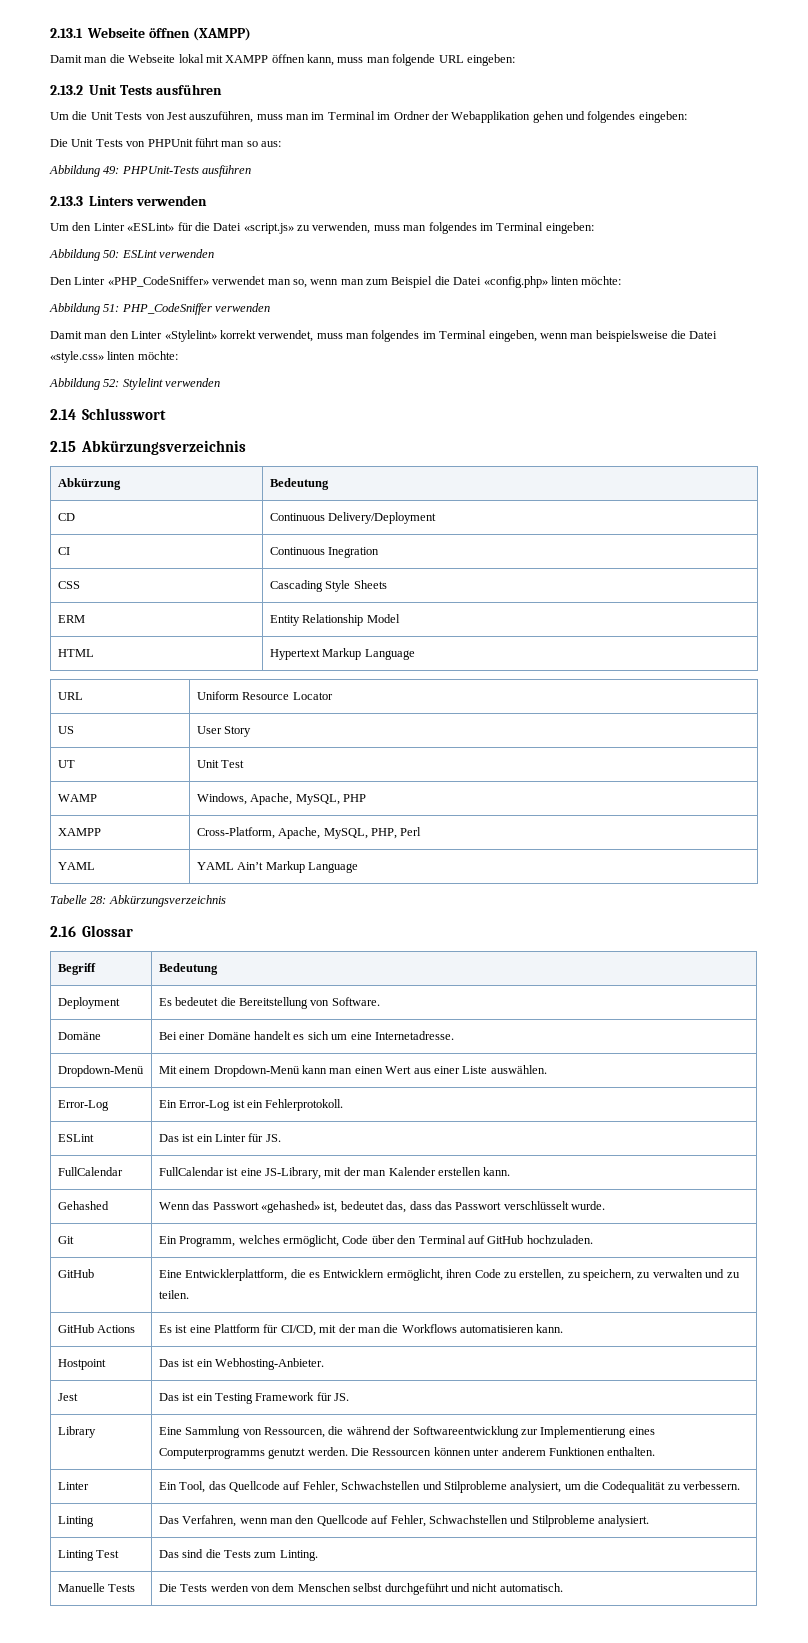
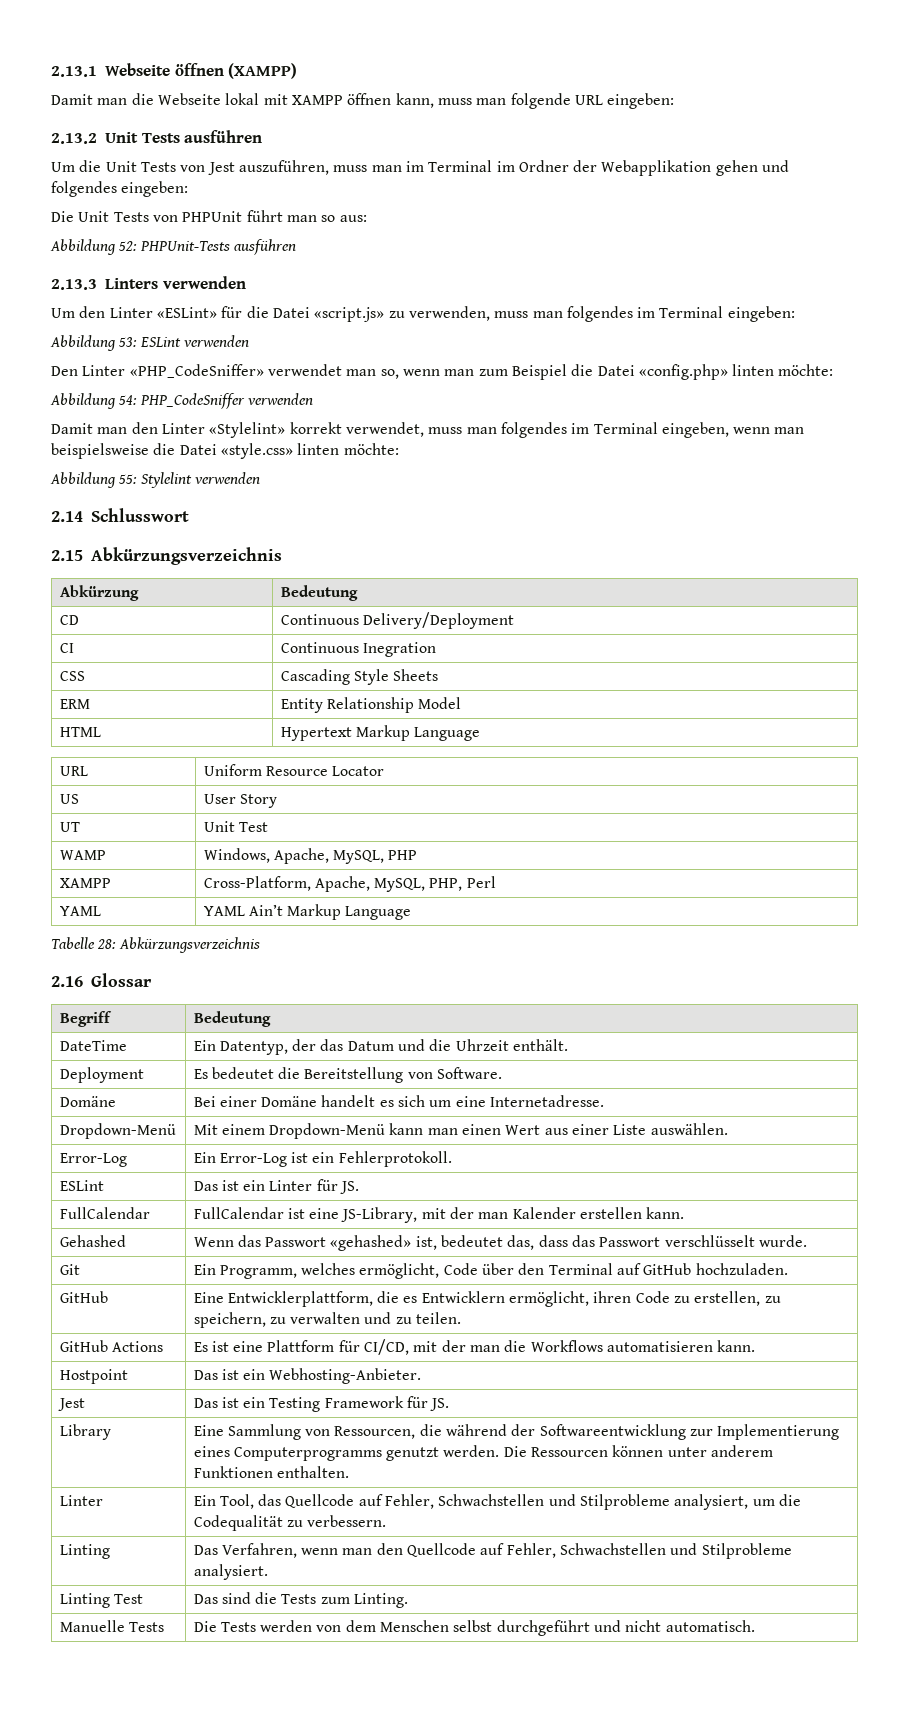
[103,166,120,174] 49: -> [118,241,138,251] 52:
[103,250,120,258] 50: -> [118,337,138,347] 53:
[103,304,120,312] 51: -> [118,395,138,405] 54:
[103,379,120,387] 52: -> [118,474,138,484] 55:
(218, 969) none -> [59,1040,127,1051] [193,1039,569,1055] // DateTime | Ein Datentyp, der das Datum und die Uhrzeit enthält.

